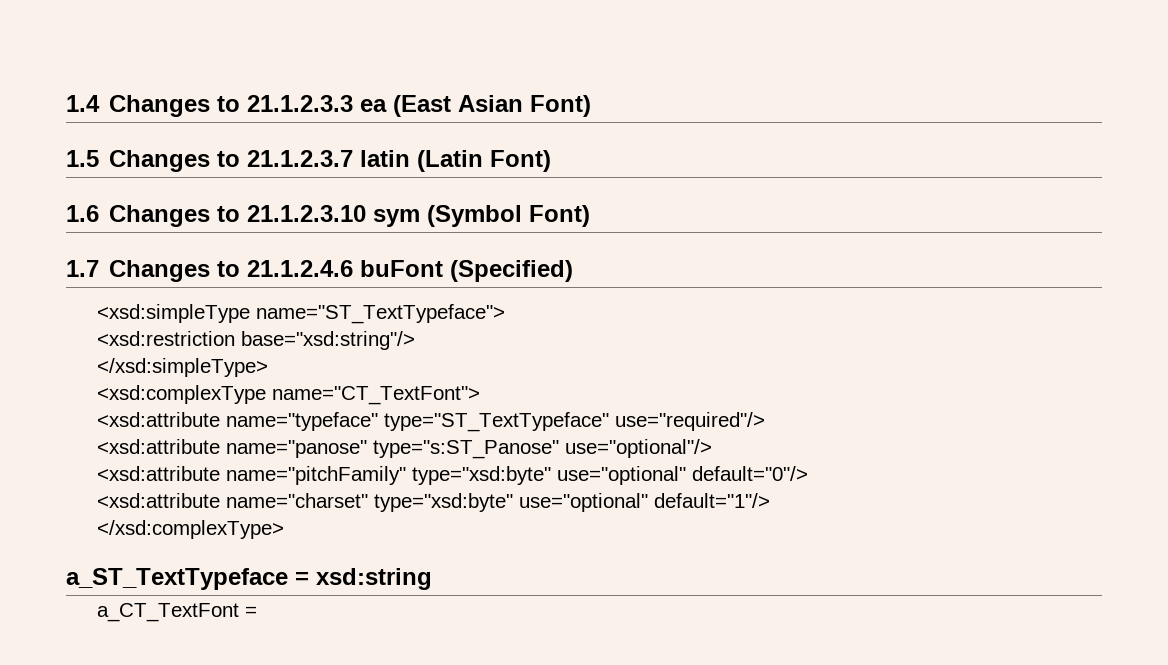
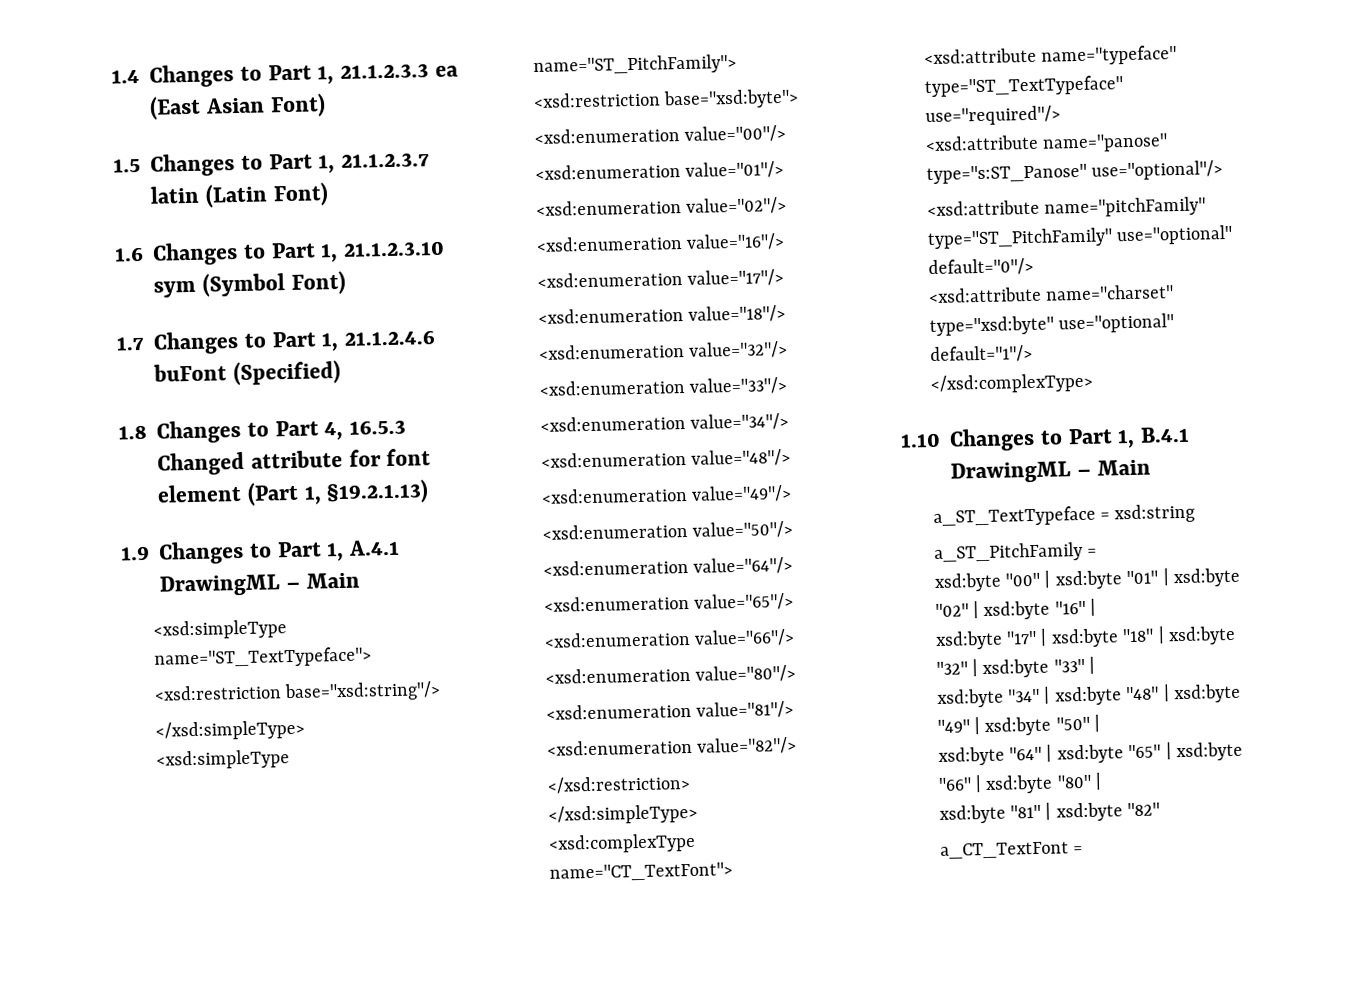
(241, 104) none -> [267,64,335,85] Part 1,
(241, 159) none -> [268,153,336,174] Part 1,
(241, 214) none -> [270,242,339,263] Part 1,
(241, 269) none -> [271,331,340,352] Part 1,
(574, 271) none -> [118,419,406,444] [157,448,432,476] [157,479,430,506] [120,539,400,565] [159,572,360,597] // 1.8 Changes to Part 4, 16.5.3 Changed attribute for font element (Part 1, §19.2.1.13) // 1.9 Changes to Part 1, A.4.1 DrawingML – Main
(269, 367) none -> [155,749,290,770] [532,53,737,77] [532,88,800,110] [533,124,787,145] [534,160,785,181] [535,196,788,216] [535,232,786,252] [536,268,785,288] [537,304,787,324] [538,340,789,360] [538,376,789,396] [539,412,790,432] [540,448,792,468] [540,484,793,504] [541,520,794,540] [542,556,794,576] [543,592,795,612] [543,628,796,648] [544,664,797,684] [545,700,795,720] [546,736,798,756] [546,774,691,794] [547,803,698,825] // <xsd:simpleType name="ST_PitchFamily"> // <xsd:restriction base="xsd:byte"> // <xsd:enumeration value="00"/> // <xsd:enumeration value="01"/> // <xsd:enumeration value="02"/> // <xsd:enumeration value="16"/> // <xsd:enumeration value="17"/> // <xsd:enumeration value="18"/> // <xsd:enumeration value="32"/> // <xsd:enumeration value="33"/> // <xsd:enumeration value="34"/> // <xsd:enumeration value="48"/> // <xsd:enumeration value="49"/> // <xsd:enumeration value="50"/> // <xsd:enumeration value="64"/> // <xsd:enumeration value="65"/> // <xsd:enumeration value="66"/> // <xsd:enumeration value="80"/> // <xsd:enumeration value="81"/> // <xsd:enumeration value="82"/> // </xsd:restriction> // </xsd:simpleType>
[412,466,552,485] type="xsd:byte" -> [926,227,1113,250] type="ST_PitchFamily"
[66,568,432,590] a_ST_TextTypeface = xsd:string -> [900,426,1190,452] [950,459,1151,484] [932,503,1196,528] [933,541,1098,564] [933,567,1242,592] [934,598,1097,621] [934,625,1237,650] [935,656,1096,679] [936,683,1242,708] [936,714,1101,736] [937,741,1244,766] [937,772,1103,794] [938,802,1161,824] 1.10 Changes to Part 1, B.4.1 DrawingML – Main // a_ST_TextTypeface = xsd:string // a_ST_PitchFamily = // xsd:byte "00" | xsd:byte "01" | xsd:byte "02" | xsd:byte "16" | // xsd:byte "17" | xsd:byte "18" | xsd:byte "32" | xsd:byte "33" | // xsd:byte "34" | xsd:byte "48" | xsd:byte "49" | xsd:byte "50" | // xsd:byte "64" | xsd:byte "65" | xsd:byte "66" | xsd:byte "80" | // xsd:byte "81" | xsd:byte "82"

